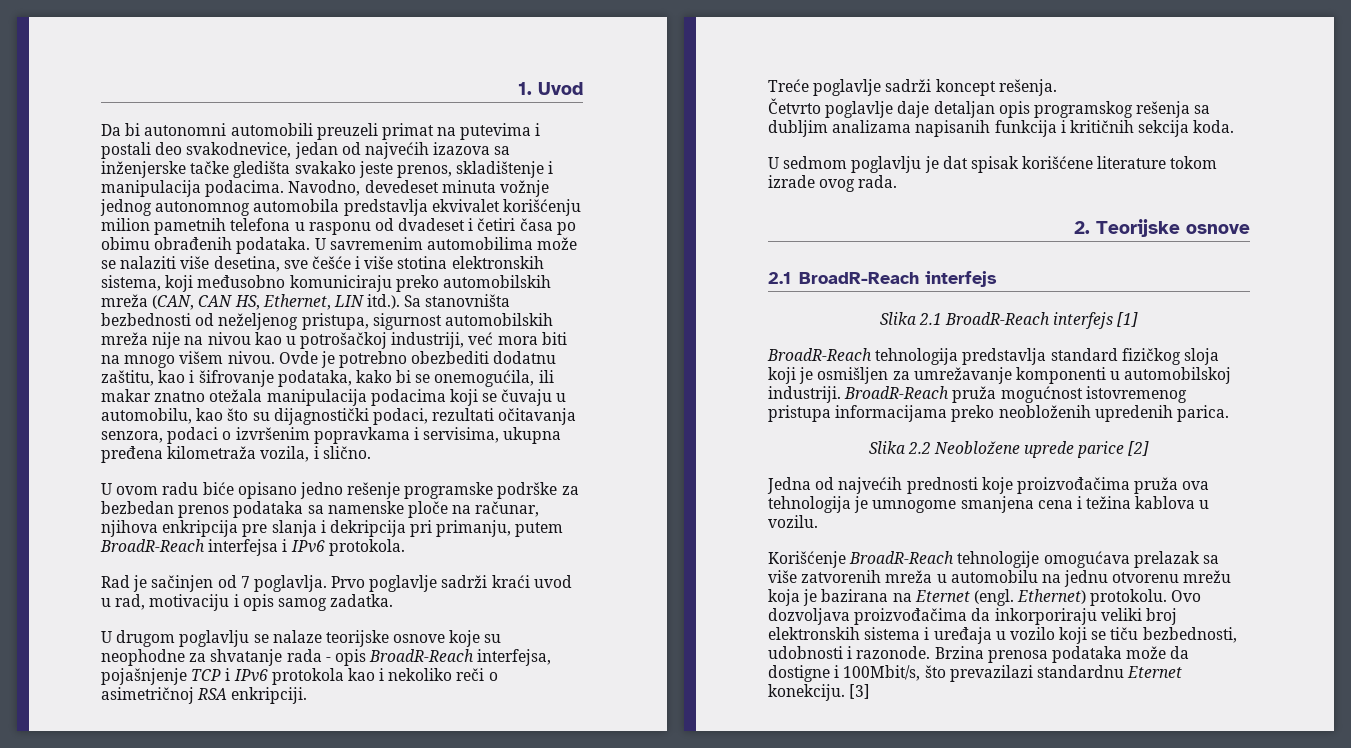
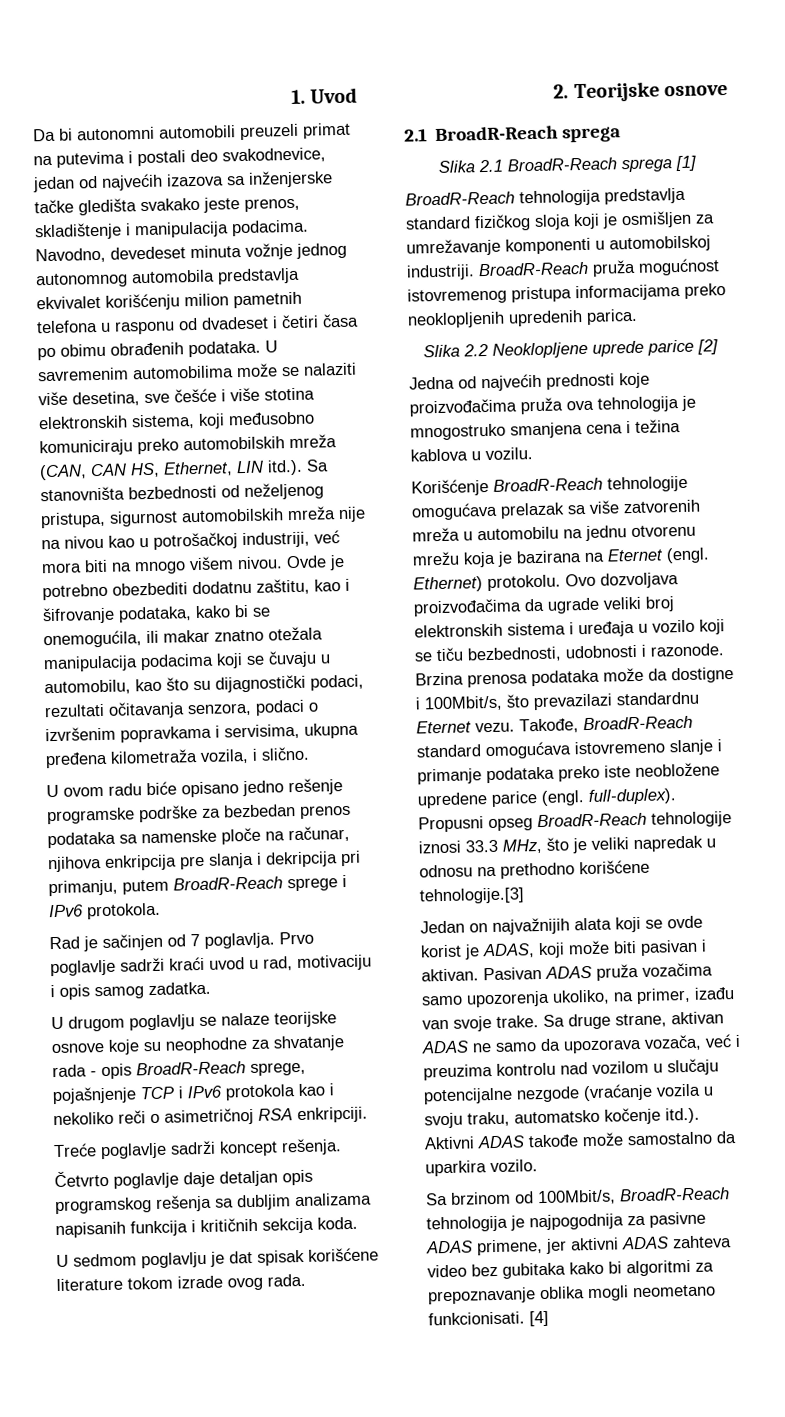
[208,539,279,556] interfejsa -> [287,877,338,892] sprege
[477,649,552,666] interfejsa, -> [250,1061,306,1077] sprege,
[924,271,997,287] interfejs -> [562,126,622,143] sprega
[1053,312,1114,329] interfejs -> [620,158,672,173] sprega
[998,405,1091,418] neobloženih -> [407,311,505,329] neoklopljenih
[933,441,1020,454] Neobložene -> [492,341,588,359] Neoklopljene
[872,500,957,513] umnogome -> [410,423,506,441] mnogostruko
[994,608,1097,625] inkorporiraju -> [547,597,600,614] ugrade
[768,684,871,701] konekciju. [3] -> [475,715,693,734] [416,739,722,760] [417,762,720,785] [417,788,677,809] [418,811,732,833] [418,835,716,854] [419,859,650,879] [419,887,525,905] [420,915,703,935] [420,939,707,960] [421,962,713,982] [421,987,735,1008] [422,1011,724,1032] [421,1034,741,1054] [423,1058,719,1081] [423,1083,714,1105] [424,1107,700,1129] [424,1131,737,1150] [425,1159,538,1177] [425,1187,730,1206] [426,1211,706,1233] [425,1235,732,1256] [427,1259,714,1279] [427,1284,716,1305] [428,1310,549,1327] vezu. Takođe, BroadR-Reach standard omogućava istovremeno slanje i primanje podataka preko iste neobložene upredene parice (engl. full-duplex). Propusni opseg BroadR-Reach tehnologije iznosi 33.3 MHz, što je veliki napredak u odnosu na prethodno korišćene tehnologije.[3] // Jedan on najvažnijih alata koji se ovde korist je ADAS, koji može biti pasivan i aktivan. Pasivan ADAS pruža vozačima samo upozorenja ukoliko, na primer, izađu van svoje trake. Sa druge strane, aktivan ADAS ne samo da upozorava vozača, već i preuzima kontrolu nad vozilom u slučaju potencijalne nezgode (vraćanje vozila u svoju traku, automatsko kočenje itd.). Aktivni ADAS takođe može samostalno da uparkira vozilo. // Sa brzinom od 100Mbit/s, BroadR-Reach tehnologija je najpogodnija za pasivne ADAS primene, jer aktivni ADAS zahteva video bez gubitaka kako bi algoritmi za prepoznavanje oblika mogli neometano funkcionisati. [4]

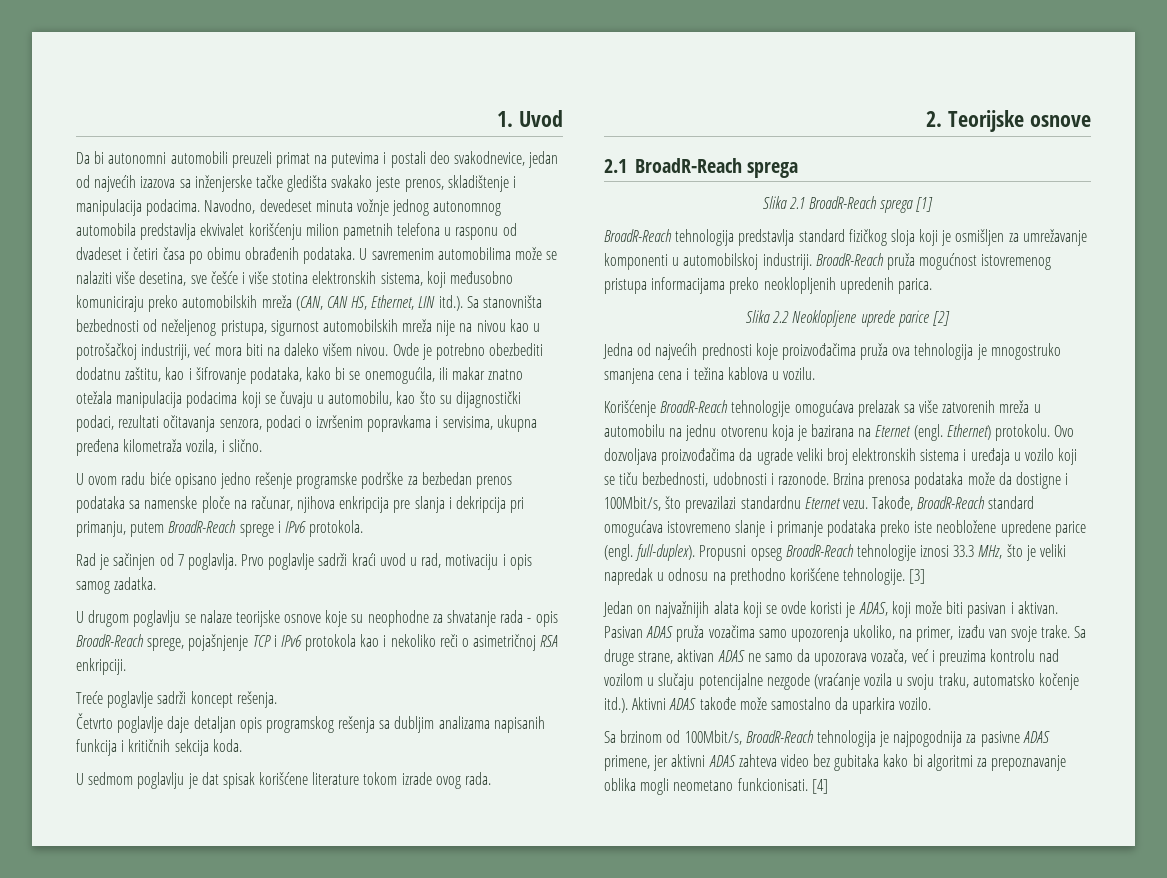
[134,561,186,575] mnogo -> [284,343,320,356] daleko
[412,551,460,566] mrežu -> (768, 431) none
[419,887,525,905] tehnologije.[3] -> [843,568,926,585] tehnologije. [3]
[420,944,462,958] korist -> [810,601,843,614] koristi

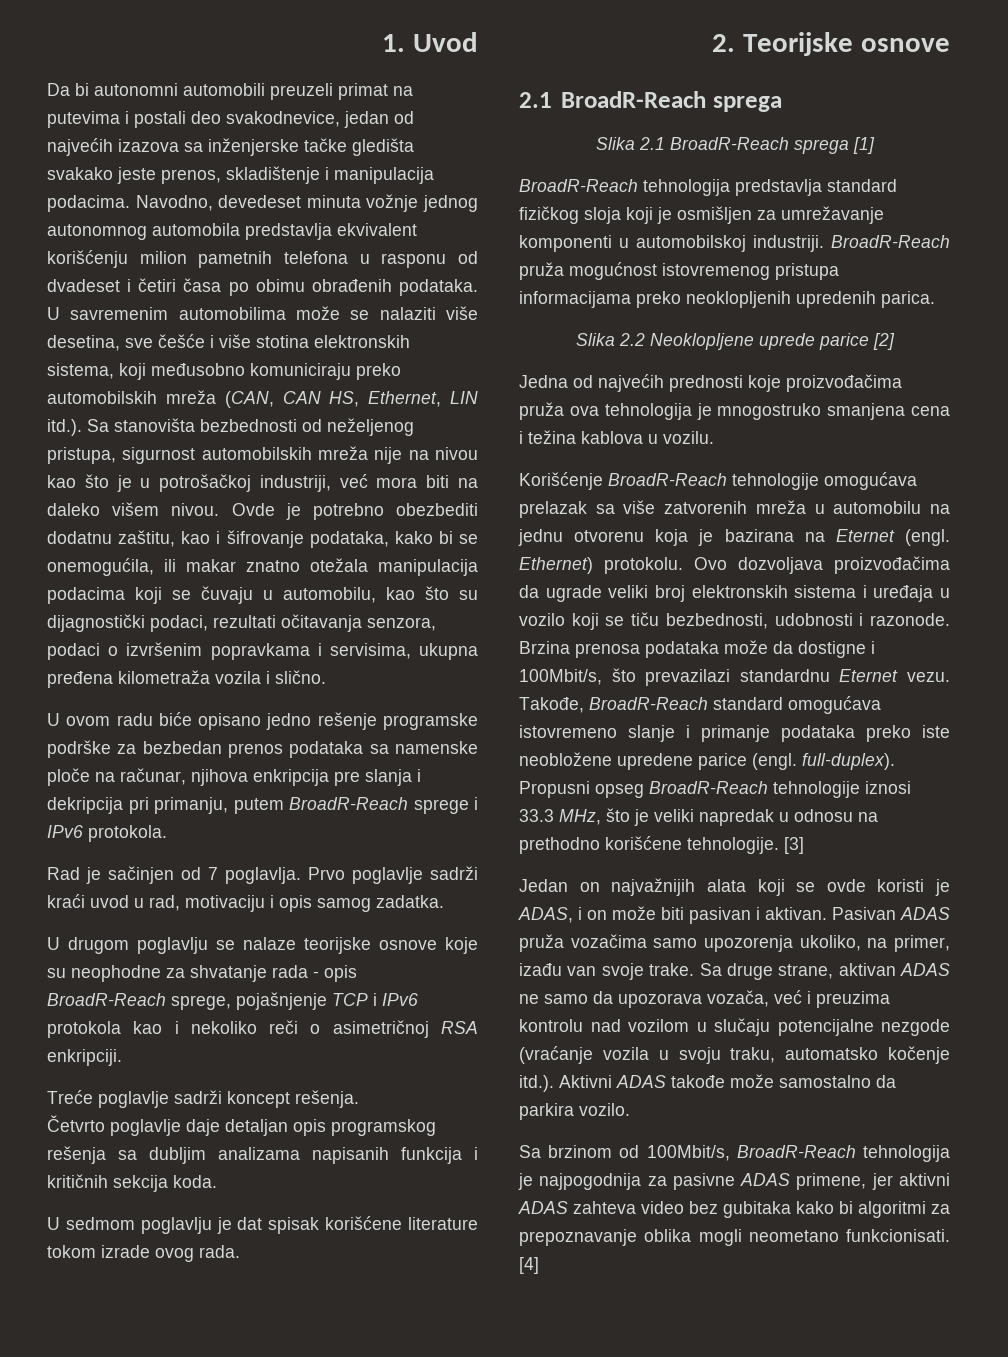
[200,223,245,236] ekvivalet -> [337,223,417,236] ekvivalent
[483,295,543,308] stanovništa -> [114,418,195,432] stanovišta
(529, 325) none -> [84,474,132,492] što je
[186,439,218,454] vozila, -> [215,671,261,684] vozila
[891,601,911,618] koji -> [578,907,607,920] i on
[852,697,896,714] uparkira -> [519,1103,574,1120] parkira

